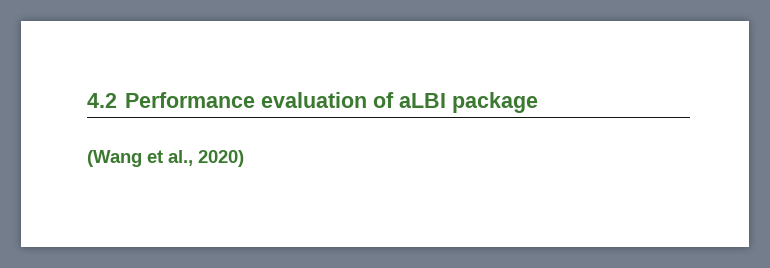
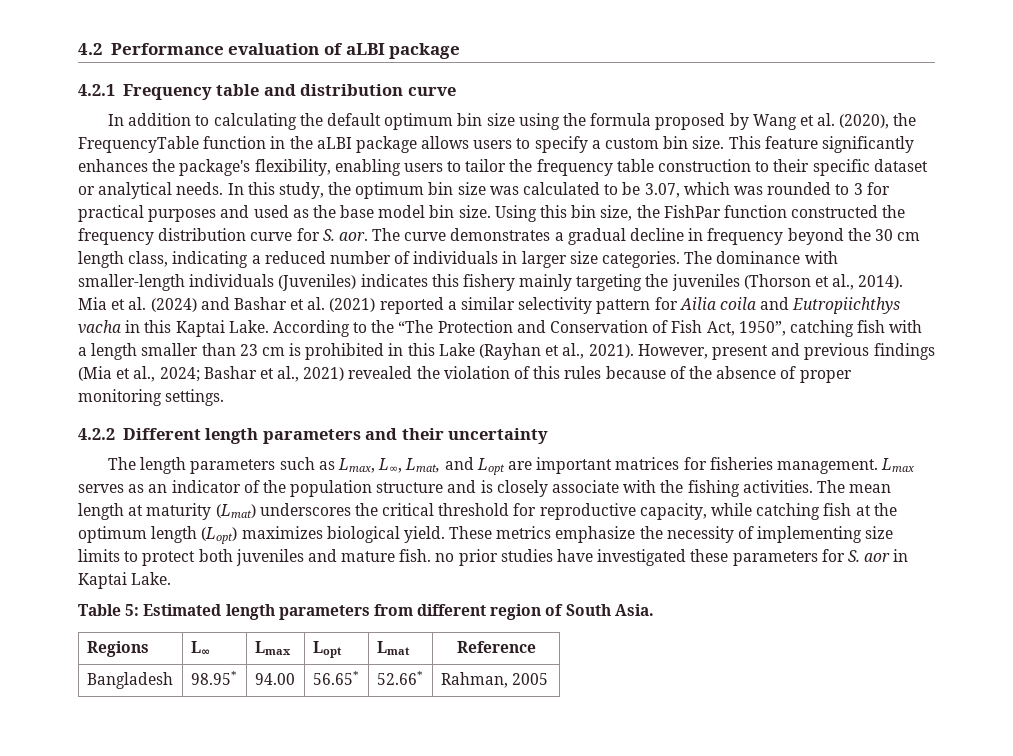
[87,150,244,167] (Wang et al., 2020) -> [78,84,456,100] [108,113,917,130] [78,136,914,153] [78,159,928,176] [78,182,890,199] [78,205,906,222] [78,228,921,245] [78,251,838,268] [78,274,904,291] [78,297,901,314] [78,320,923,337] [78,343,935,360] [78,366,852,383] [78,389,225,406] [78,428,549,444] [108,457,916,475] [78,480,892,497] [78,503,897,520] [78,526,894,544] [78,549,909,566] [78,572,172,589] [78,604,654,620] [86,641,149,657] [190,641,210,655] [254,641,291,655] [312,641,342,658] [376,641,410,655] [456,641,536,653] [86,672,173,689] [190,671,237,685] [254,673,295,685] [312,671,359,685] [376,671,423,685] [440,672,548,688] 4.2.1 Frequency table and distribution curve // In addition to calculating the default optimum bin size using the formula proposed by Wang et al. (2020), the FrequencyTable function in the aLBI package allows users to specify a custom bin size. This feature significantly enhances the package's flexibility, enabling users to tailor the frequency table construction to their specific dataset or analytical needs. In this study, the optimum bin size was calculated to be 3.07, which was rounded to 3 for practical purposes and used as the base model bin size. Using this bin size, the FishPar function constructed the frequency distribution curve for S. aor. The curve demonstrates a gradual decline in frequency beyond the 30 cm length class, indicating a reduced number of individuals in larger size categories. The dominance with smaller-length individuals (Juveniles) indicates this fishery mainly targeting the juveniles (Thorson et al., 2014). Mia et al. (2024) and Bashar et al. (2021) reported a similar selectivity pattern for Ailia coila and Eutropiichthys vacha in this Kaptai Lake. According to the “The Protection and Conservation of Fish Act, 1950”, catching fish with a length smaller than 23 cm is prohibited in this Lake (Rayhan et al., 2021). However, present and previous findings (Mia et al., 2024; Bashar et al., 2021) revealed the violation of this rules because of the absence of proper monitoring settings. // 4.2.2 Different length parameters and their uncertainty // The length parameters such as Lmax, L∞, Lmat, and Lopt are important matrices for fisheries management. Lmax serves as an indicator of the population structure and is closely associate with the fishing activities. The mean length at maturity (Lmat) underscores the critical threshold for reproductive capacity, while catching fish at the optimum length (Lopt) maximizes biological yield. These metrics emphasize the necessity of implementing size limits to protect both juveniles and mature fish. no prior studies have investigated these parameters for S. aor in Kaptai Lake. // Table 5: Estimated length parameters from different region of South Asia. // Regions | L∞ | Lmax | Lopt | Lmat | Reference // Bangladesh | 98.95* | 94.00 | 56.65* | 52.66* | Rahman, 2005

